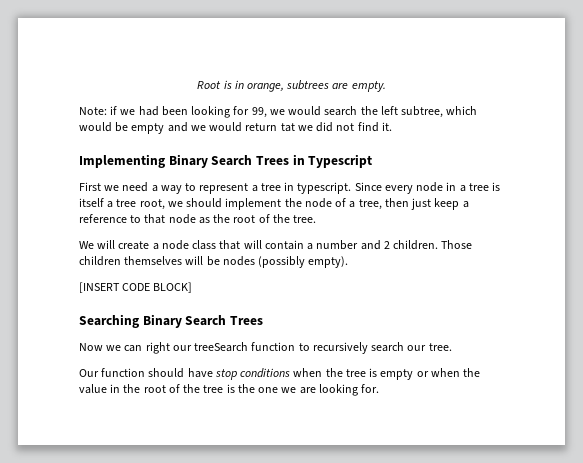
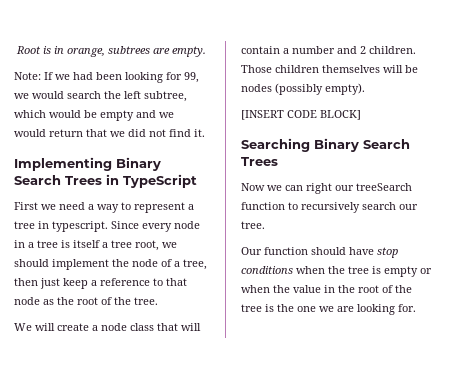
[110,106,118,115] if -> [44,72,53,80] If
[280,123,295,132] tat -> [86,129,107,137] that
[308,154,373,168] Typescript -> [123,174,197,188] TypeScript

